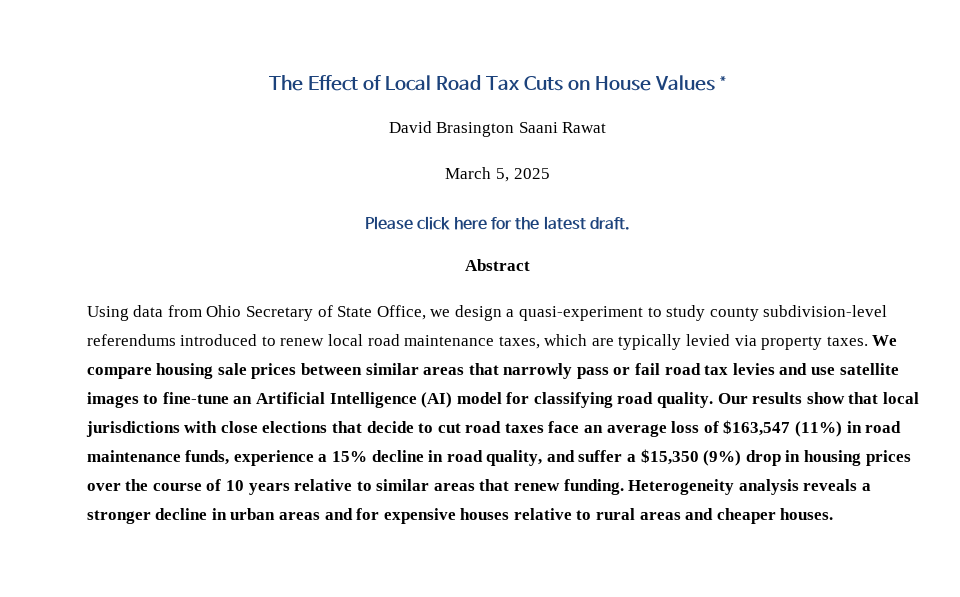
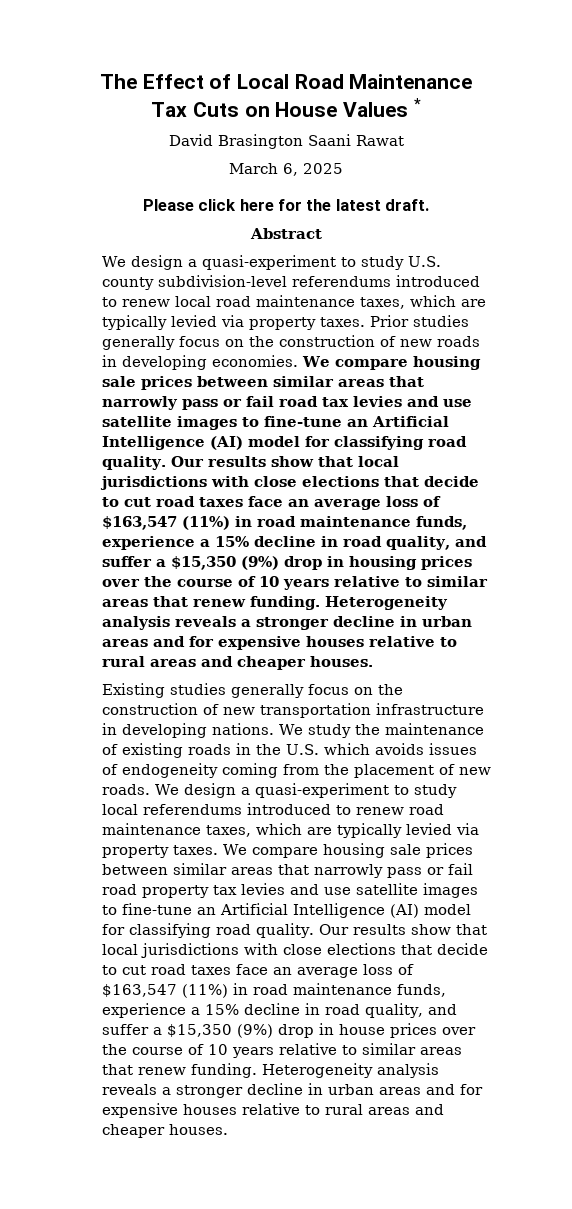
(482, 82) none -> [349,74,473,89] Maintenance
[495,168,509,182] 5, -> [283,163,298,176] 6,
[86,305,706,321] Using data from Ohio Secretary of State Office, we design a quasi-experiment to study -> [102,255,441,270] We design a quasi-experiment to study U.S.
(868, 341) none -> [370,315,470,327] [102,335,481,350] [102,355,299,370] Prior studies generally focus on the construction of new roads in developing economies.
(834, 514) none -> [102,683,404,698] [102,703,485,718] [102,723,484,738] [102,743,477,758] [102,763,492,778] [102,783,457,798] [102,803,445,815] [102,823,480,838] [102,843,473,858] [102,863,474,878] [102,883,479,898] [102,903,472,918] [102,923,487,938] [102,943,489,958] [102,964,415,978] [102,983,447,998] [102,1003,457,1018] [102,1023,477,1038] [102,1043,463,1058] [102,1063,440,1078] [102,1083,484,1098] [102,1103,445,1118] [102,1124,229,1138] // Existing studies generally focus on the construction of new transportation infrastructure in developing nations. We study the maintenance of existing roads in the U.S. which avoids issues of endogeneity coming from the placement of new roads. We design a quasi-experiment to study local referendums introduced to renew road maintenance taxes, which are typically levied via property taxes. We compare housing sale prices between similar areas that narrowly pass or fail road property tax levies and use satellite images to fine-tune an Artificial Intelligence (AI) model for classifying road quality. Our results show that local jurisdictions with close elections that decide to cut road taxes face an average loss of $163,547 (11%) in road maintenance funds, experience a 15% decline in road quality, and suffer a $15,350 (9%) drop in house prices over the course of 10 years relative to similar areas that renew funding. Heterogeneity analysis reveals a stronger decline in urban areas and for expensive houses relative to rural areas and cheaper houses.

